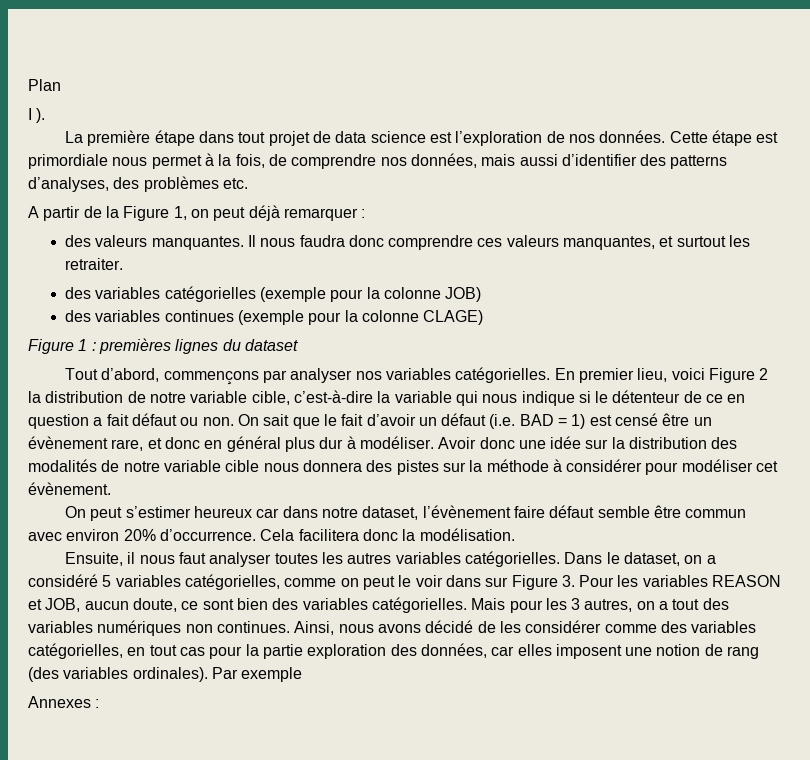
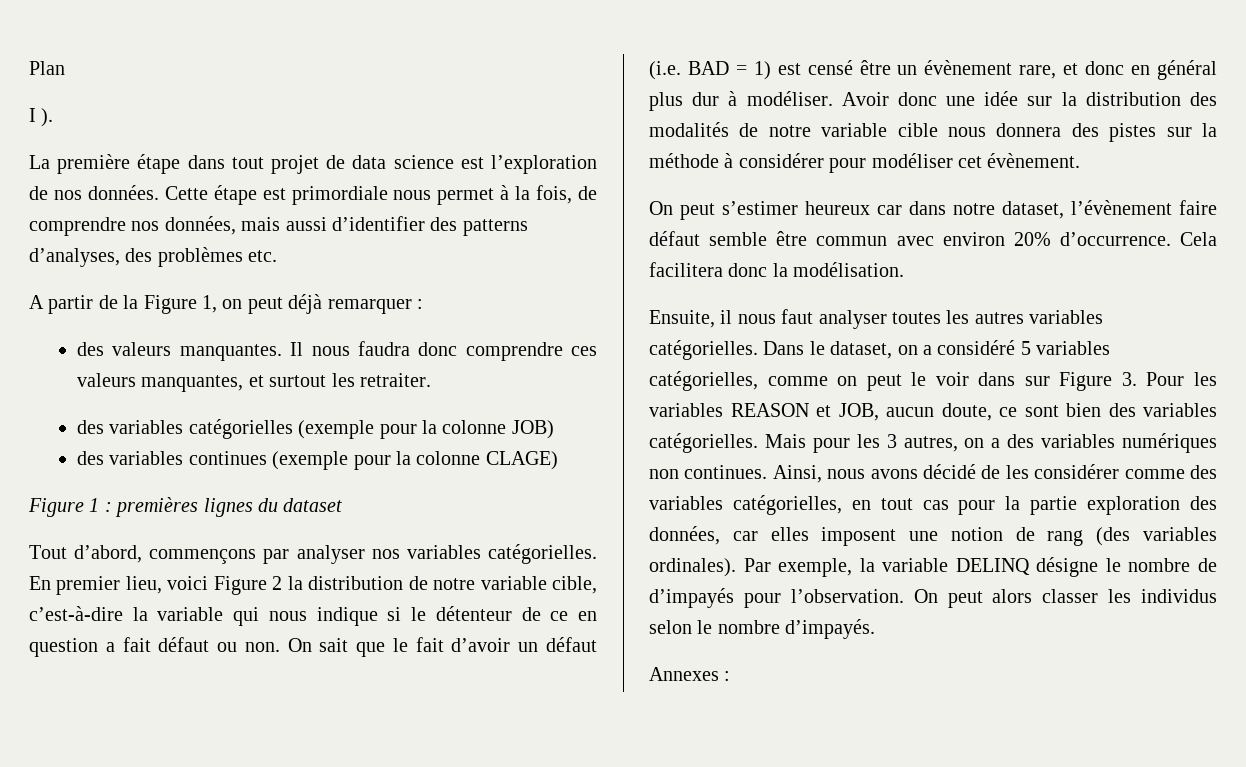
[672,599,700,610] tout -> (1001, 443) none
[241,667,303,682] exemple -> [778,557,1217,577] [649,588,1217,608] [649,619,876,639] exemple, la variable DELINQ désigne le nombre de d’impayés pour l’observation. On peut alors classer les individus selon le nombre d’impayés.

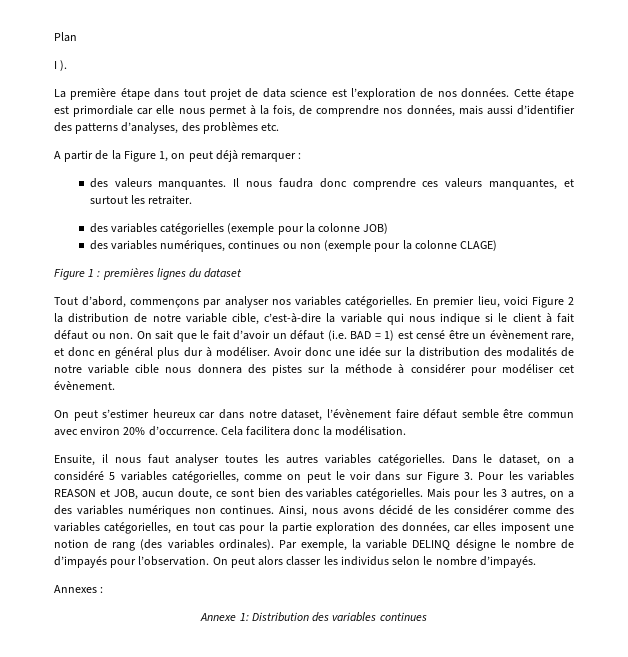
(388, 195) none -> [137,105,175,115] car elle
[188,451,267,465] continues -> [160,240,321,252] numériques, continues ou non
[435,606,598,621] [29,638,115,657] détenteur de ce en question a -> [512,313,552,323] client à
(731, 676) none -> [200,612,427,622] // Annexe 1: Distribution des variables continues

